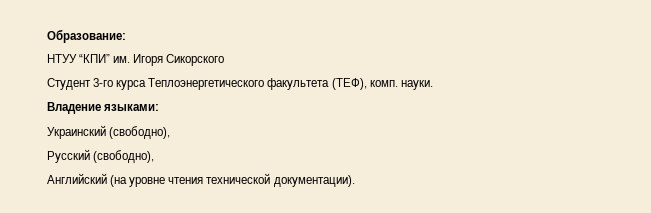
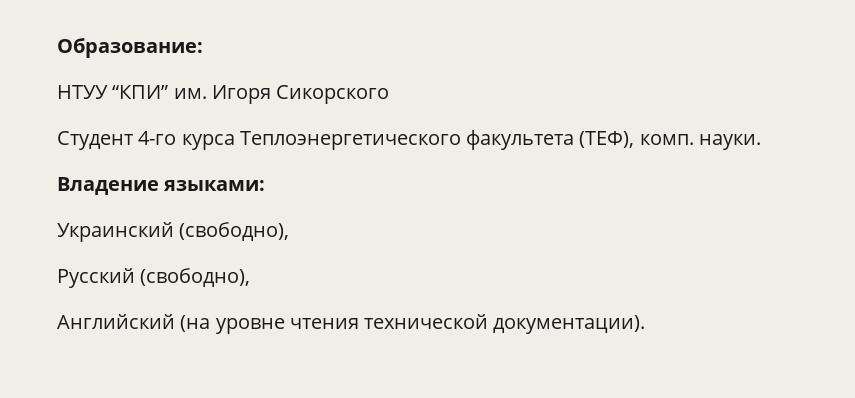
[93,78,114,87] 3-го -> [138,131,177,145] 4-го

